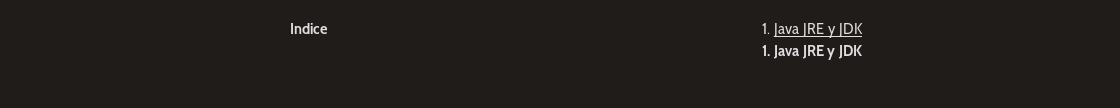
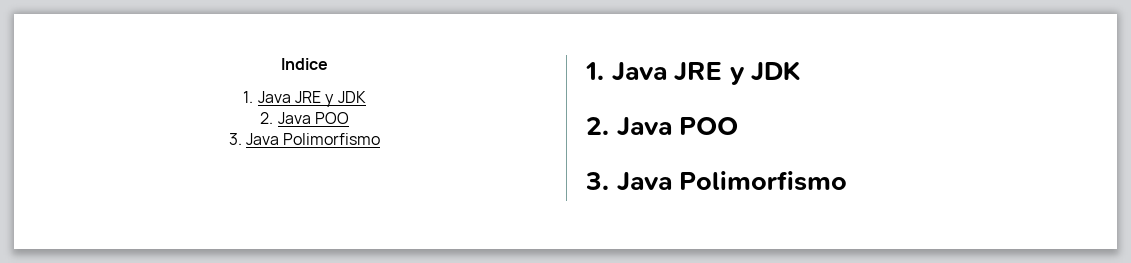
[761,45,863,60] 1. Java JRE y JDK -> [260,112,349,124] [228,133,381,145] [585,61,801,85] [586,117,739,137] [585,171,848,192] 2. Java POO // 3. Java Polimorfismo // 1. Java JRE y JDK // 2. Java POO // 3. Java Polimorfismo

